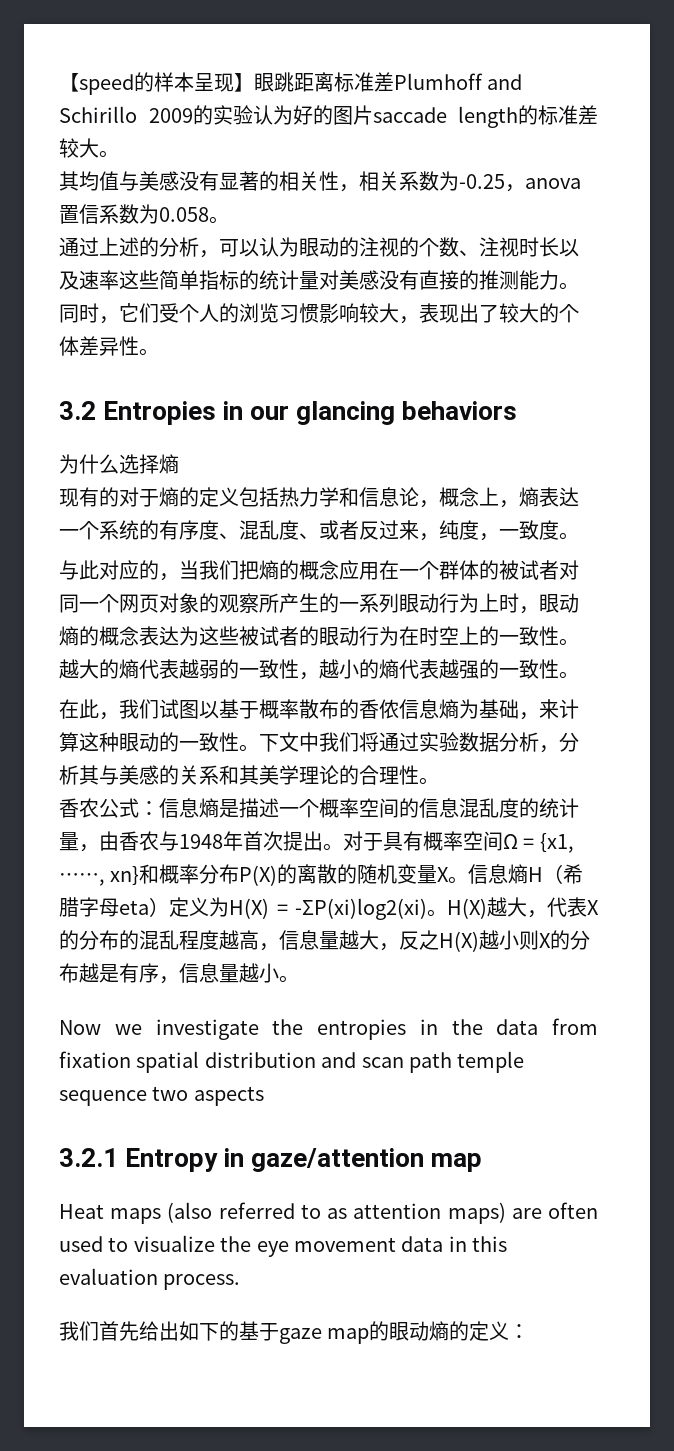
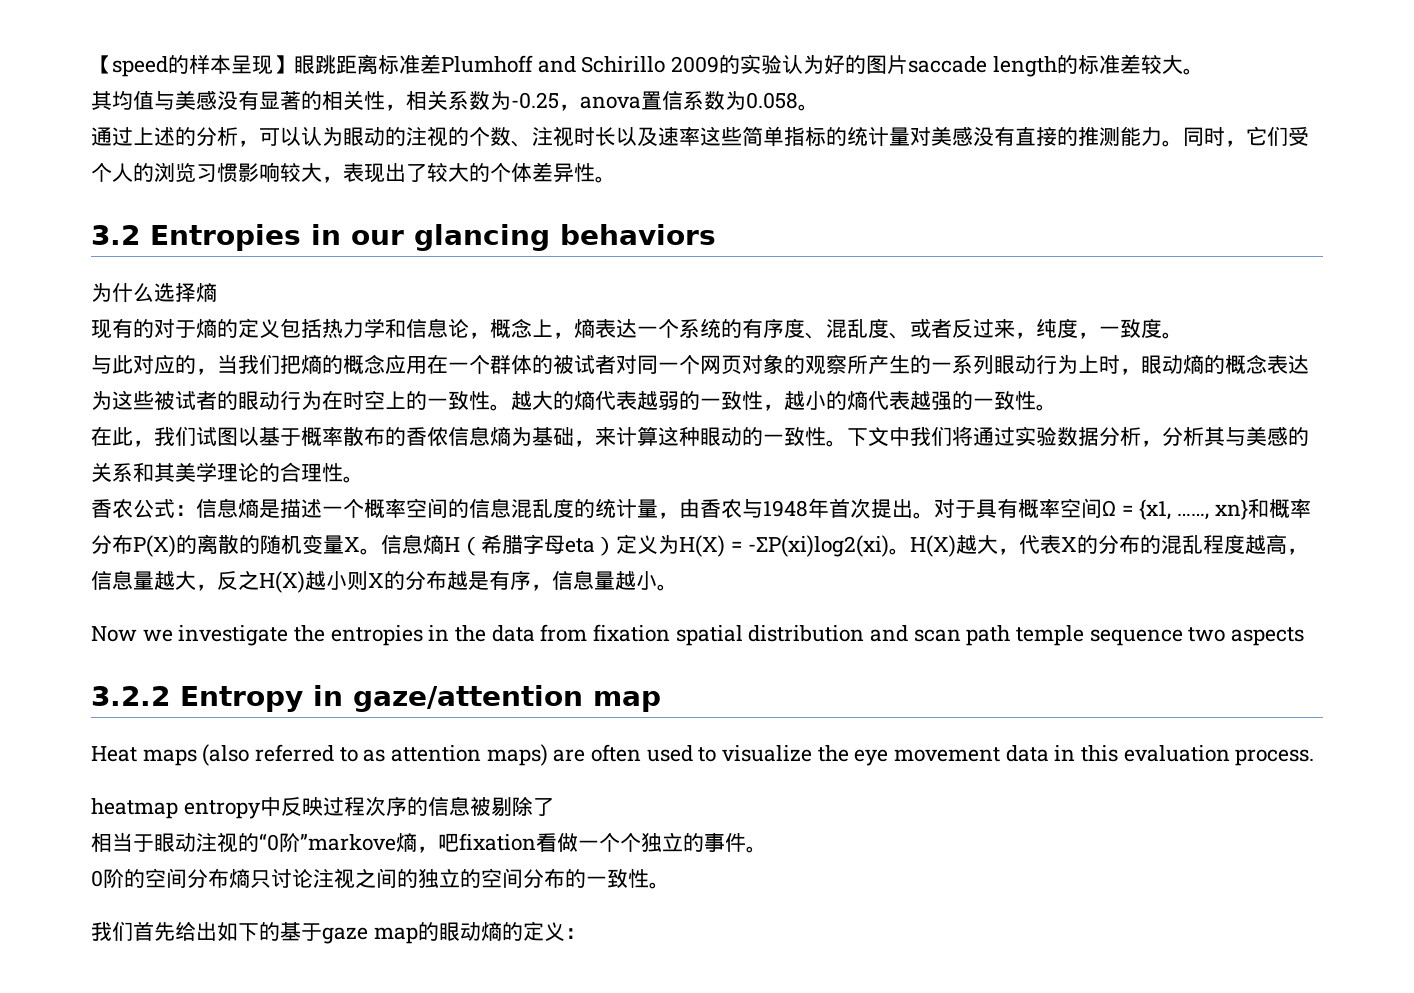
[59,1148,118,1167] 3.2.1 -> [91,686,170,706] 3.2.2
(241, 1282) none -> [91,796,554,819] [91,832,767,853] [91,868,670,889] // heatmap entropy中反映过程次序的信息被剔除了 // 相当于眼动注视的“0阶”markove熵，吧fixation看做一个个独立的事件。 // 0阶的空间分布熵只讨论注视之间的独立的空间分布的一致性。

